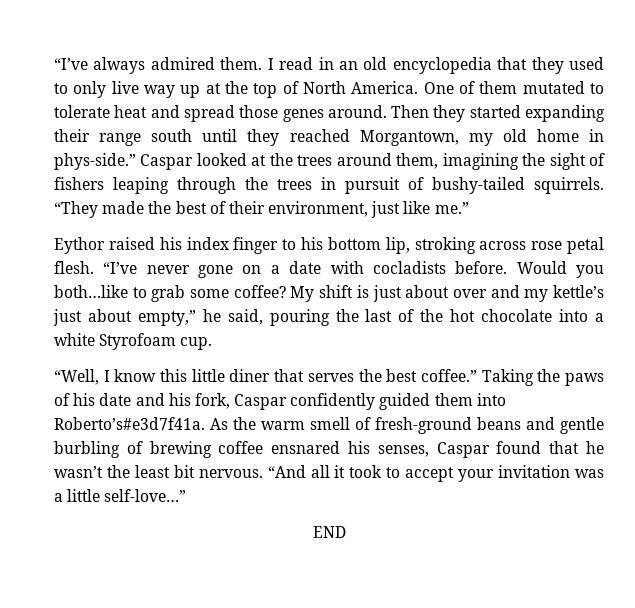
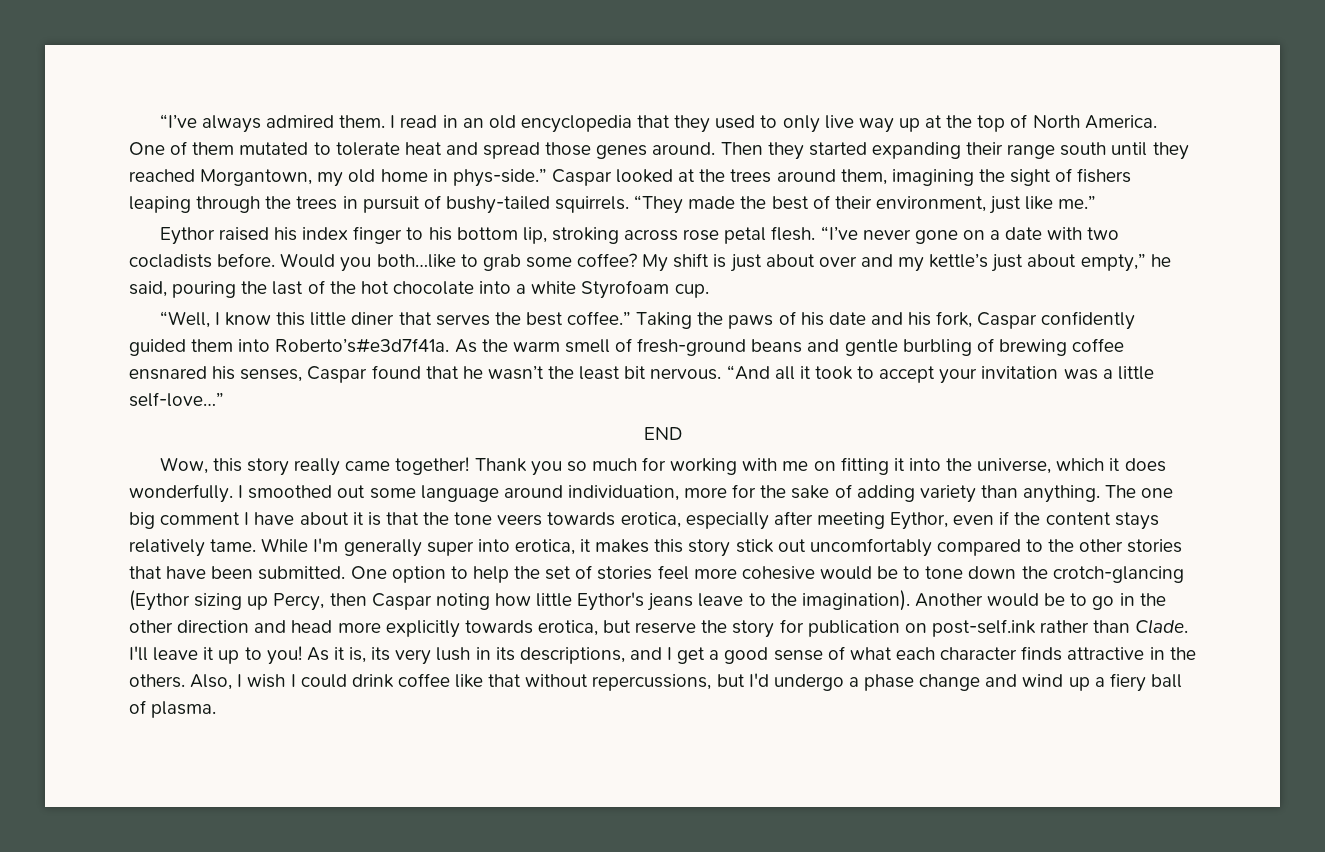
(364, 267) none -> [1087,227,1120,240] two
(346, 532) none -> [159,457,1166,476] [129,484,1174,503] [129,511,1159,530] [129,538,1183,557] [129,565,1184,583] [129,590,1166,611] [129,619,1189,638] [129,646,1196,665] [129,673,1182,692] [129,700,217,718] // Wow, this story really came together! Thank you so much for working with me on fitting it into the universe, which it does wonderfully. I smoothed out some language around individuation, more for the sake of adding variety than anything. The one big comment I have about it is that the tone veers towards erotica, especially after meeting Eythor, even if the content stays relatively tame. While I'm generally super into erotica, it makes this story stick out uncomfortably compared to the other stories that have been submitted. One option to help the set of stories feel more cohesive would be to tone down the crotch-glancing (Eythor sizing up Percy, then Caspar noting how little Eythor's jeans leave to the imagination). Another would be to go in the other direction and head more explicitly towards erotica, but reserve the story for publication on post-self.ink rather than Clade. I'll leave it up to you! As it is, its very lush in its descriptions, and I get a good sense of what each character finds attractive in the others. Also, I wish I could drink coffee like that without repercussions, but I'd undergo a phase change and wind up a fiery ball of plasma.

